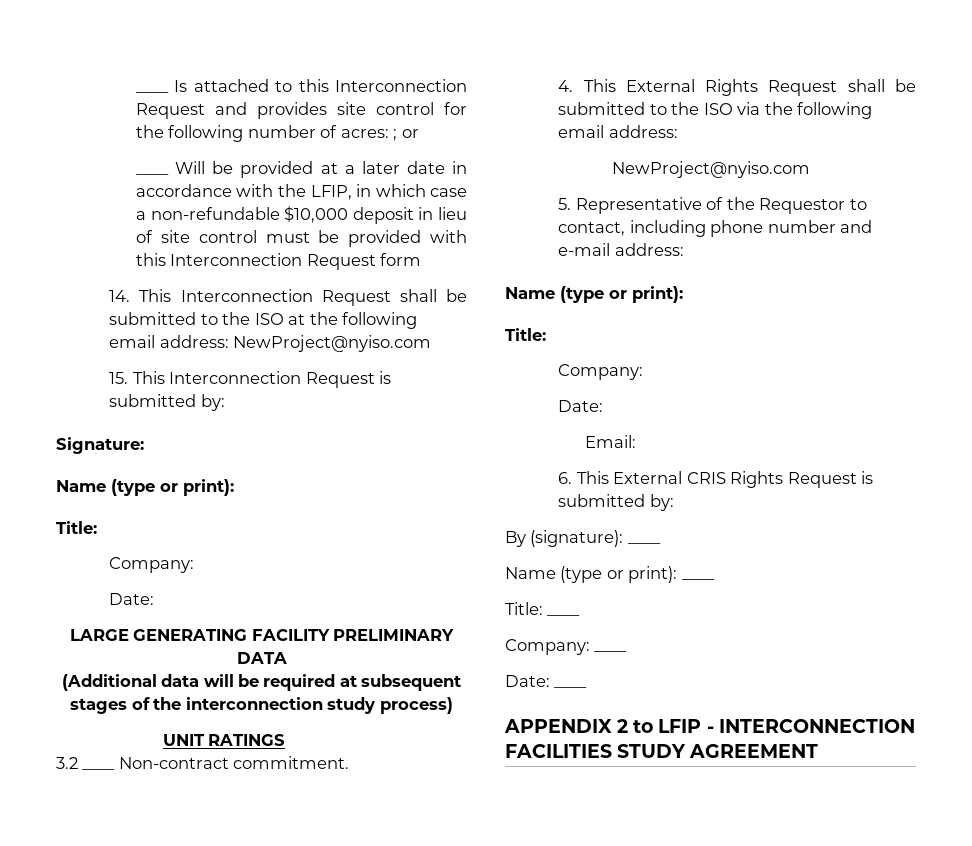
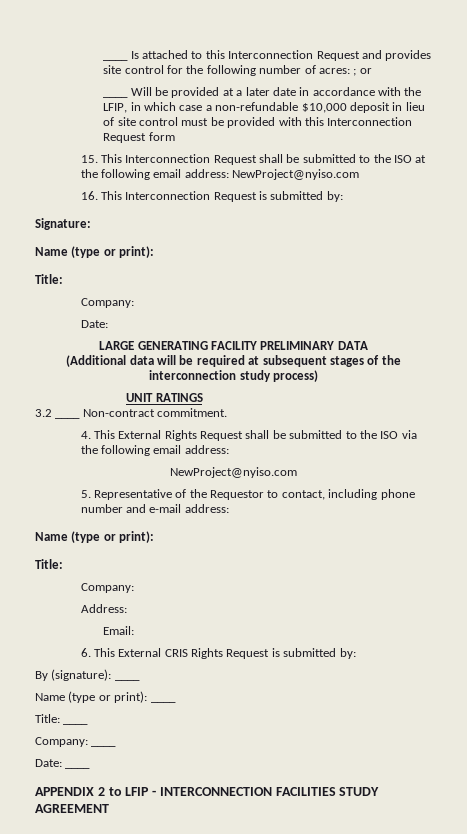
[109,290,131,302] 14. -> [80,155,98,163] 15.
[109,372,129,384] 15. -> [80,191,98,200] 16.
[558,400,604,412] Date: -> [80,604,127,613] Address:

